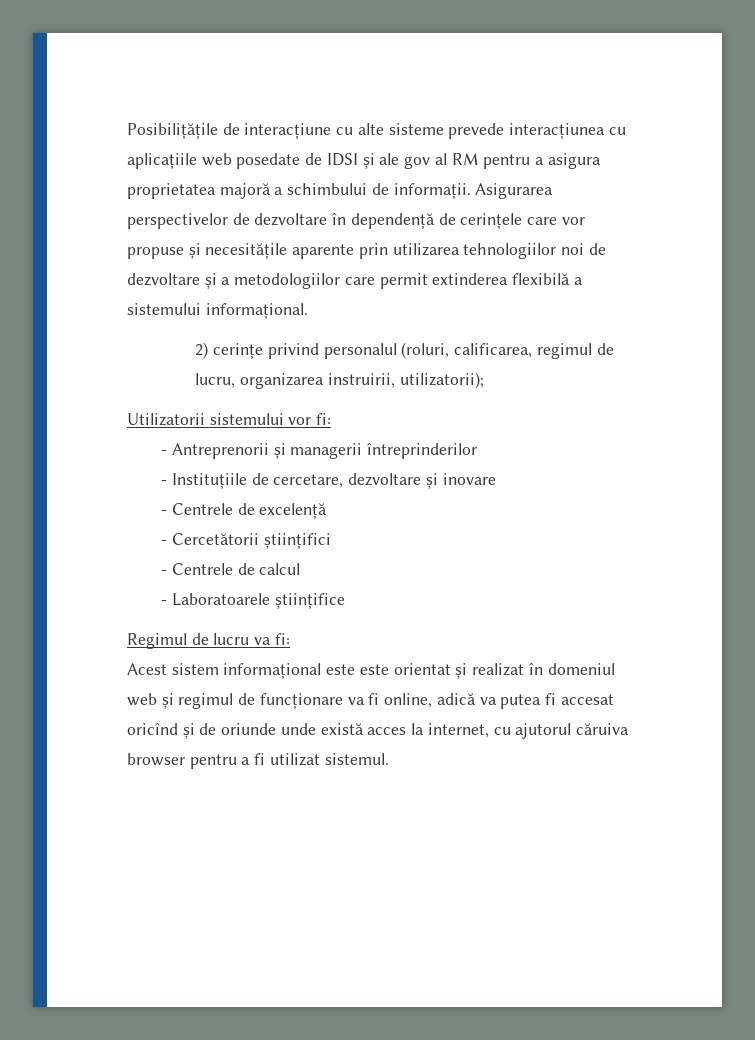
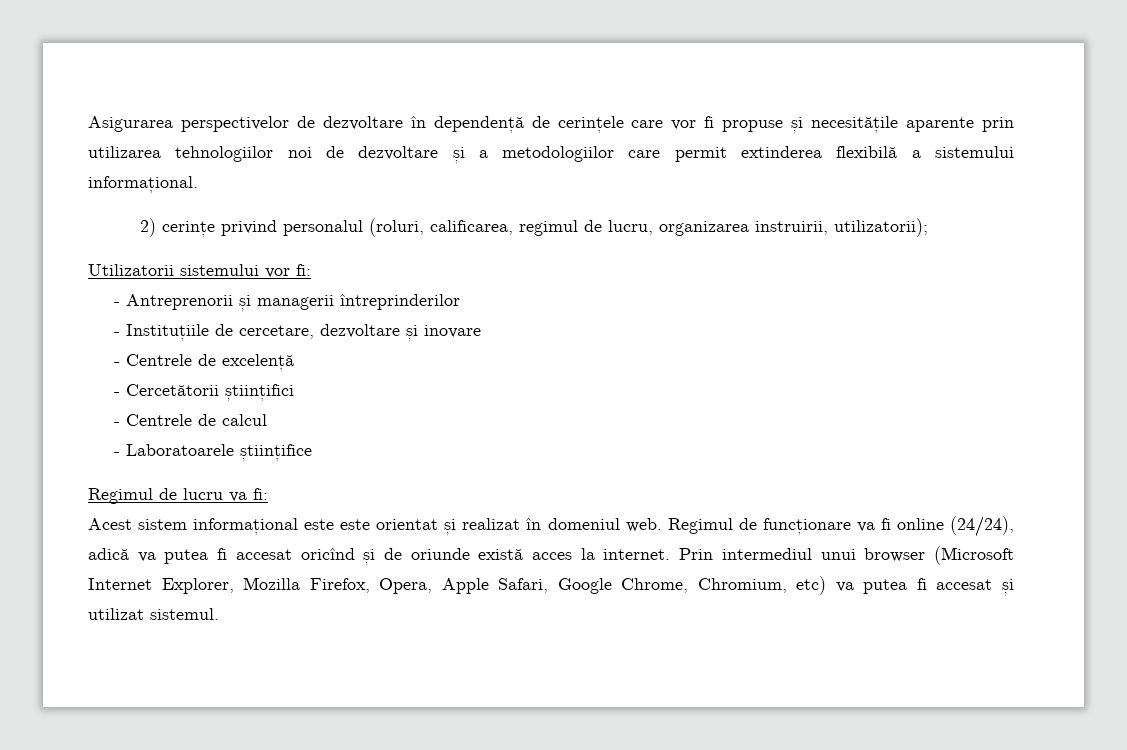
[127,123,626,139] [127,153,601,169] [127,183,471,199] Posibilițățile de interacțiune cu alte sisteme prevede interacțiunea cu aplicațiile web posedate de IDSI și ale gov al RM pentru a asigura proprietatea majoră a schimbului de informații. -> (88, 124) none
(585, 221) none -> [704,116,715,128] fi
[127,693,234,709] web și regimul -> [625,518,733,534] web. Regimul
[384,693,433,708] online, -> [896,516,1014,537] online (24/24),
[280,723,316,735] unde -> (470, 554) none
[427,723,629,739] [127,753,266,769] internet, cu ajutorul căruiva browser pentru a fi -> [603,546,1015,565] [88,576,1014,596] internet. Prin intermediul unui browser (Microsoft Internet Explorer, Mozilla Firefox, Opera, Apple Safari, Google Chrome, Chromium, etc) va putea fi accesat și

